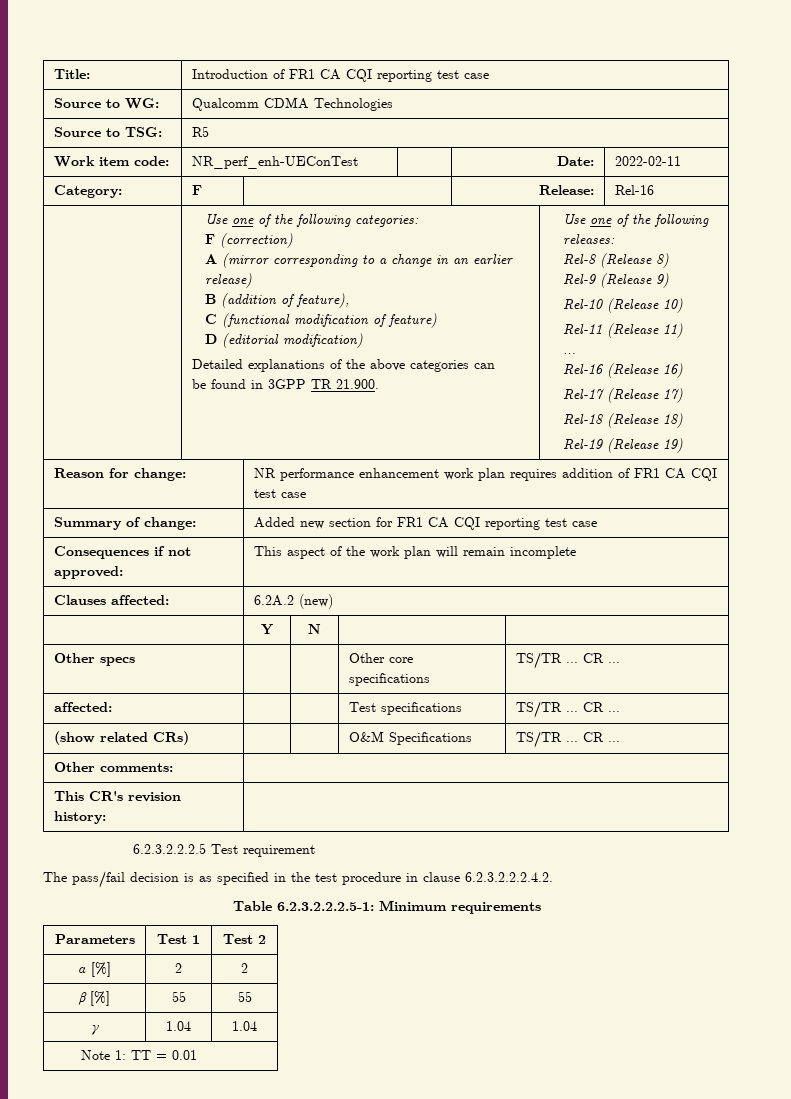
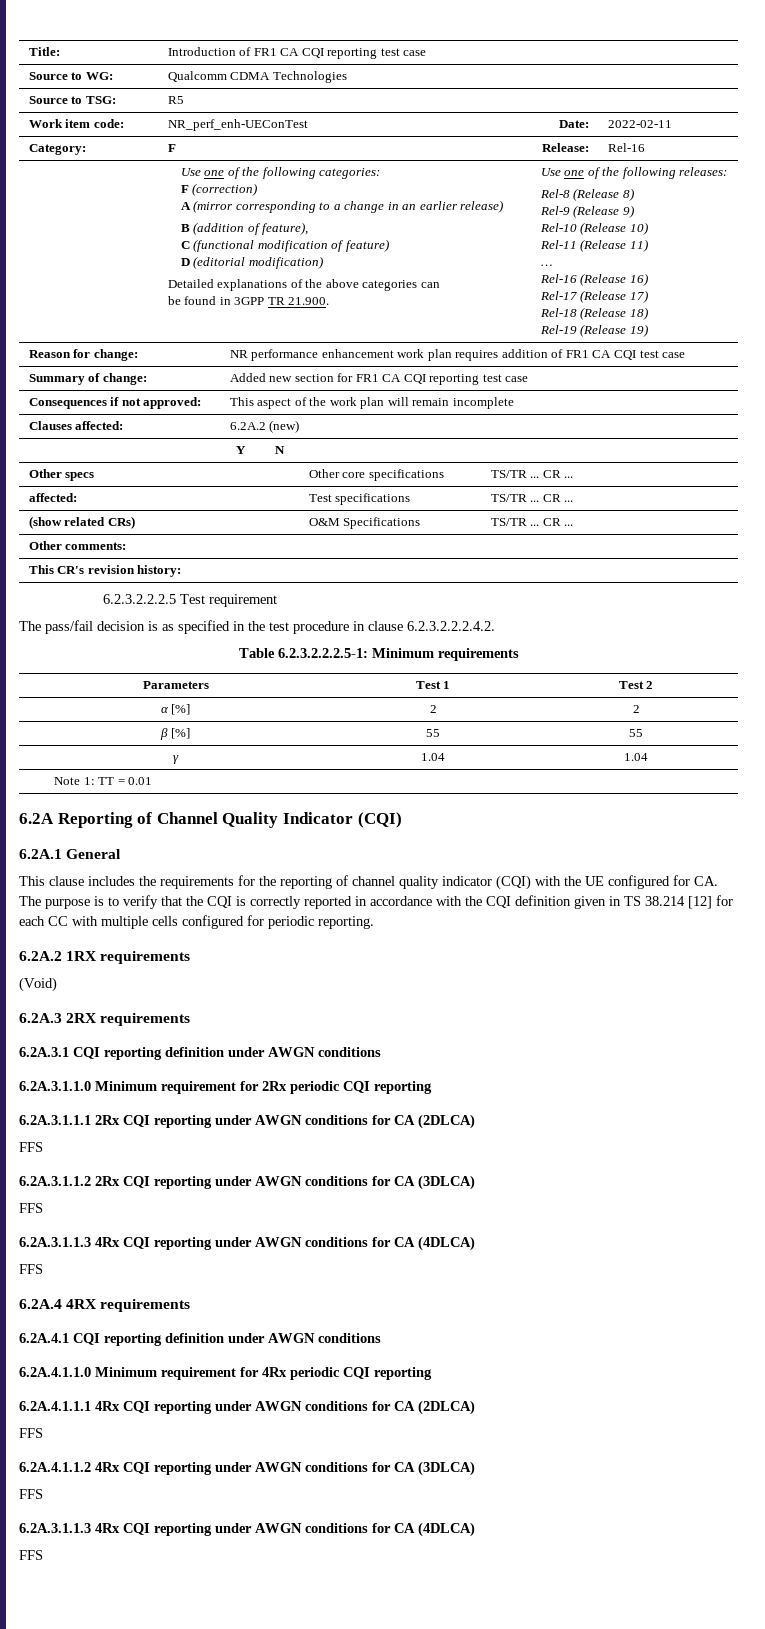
(197, 1055) none -> [19,812,402,828] [19,849,122,859] [19,875,718,890] [19,895,733,909] [19,915,374,929] [19,951,191,964] [19,977,57,992] [19,1013,191,1026] [19,1047,381,1060] [19,1081,432,1094] [19,1114,475,1129] [19,1142,43,1152] [19,1175,475,1190] [19,1203,43,1213] [19,1236,475,1251] [19,1264,43,1274] [19,1299,191,1312] [19,1333,381,1346] [19,1367,432,1380] [19,1400,475,1415] [19,1428,43,1438] [19,1461,475,1476] [19,1489,43,1499] [19,1522,475,1537] [19,1550,43,1560] // 6.2A Reporting of Channel Quality Indicator (CQI) // 6.2A.1 General // This clause includes the requirements for the reporting of channel quality indicator (CQI) with the UE configured for CA. The purpose is to verify that the CQI is correctly reported in accordance with the CQI definition given in TS 38.214 [12] for each CC with multiple cells configured for periodic reporting. // 6.2A.2 1RX requirements // (Void) // 6.2A.3 2RX requirements // 6.2A.3.1 CQI reporting definition under AWGN conditions // 6.2A.3.1.1.0 Minimum requirement for 2Rx periodic CQI reporting // 6.2A.3.1.1.1 2Rx CQI reporting under AWGN conditions for CA (2DLCA) // FFS // 6.2A.3.1.1.2 2Rx CQI reporting under AWGN conditions for CA (3DLCA) // FFS // 6.2A.3.1.1.3 4Rx CQI reporting under AWGN conditions for CA (4DLCA) // FFS // 6.2A.4 4RX requirements // 6.2A.4.1 CQI reporting definition under AWGN conditions // 6.2A.4.1.1.0 Minimum requirement for 4Rx periodic CQI reporting // 6.2A.4.1.1.1 4Rx CQI reporting under AWGN conditions for CA (2DLCA) // FFS // 6.2A.4.1.1.2 4Rx CQI reporting under AWGN conditions for CA (3DLCA) // FFS // 6.2A.3.1.1.3 4Rx CQI reporting under AWGN conditions for CA (4DLCA) // FFS

